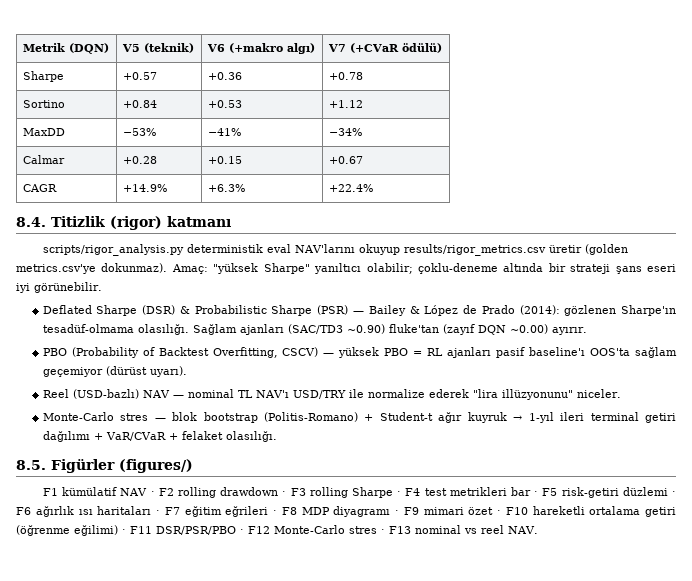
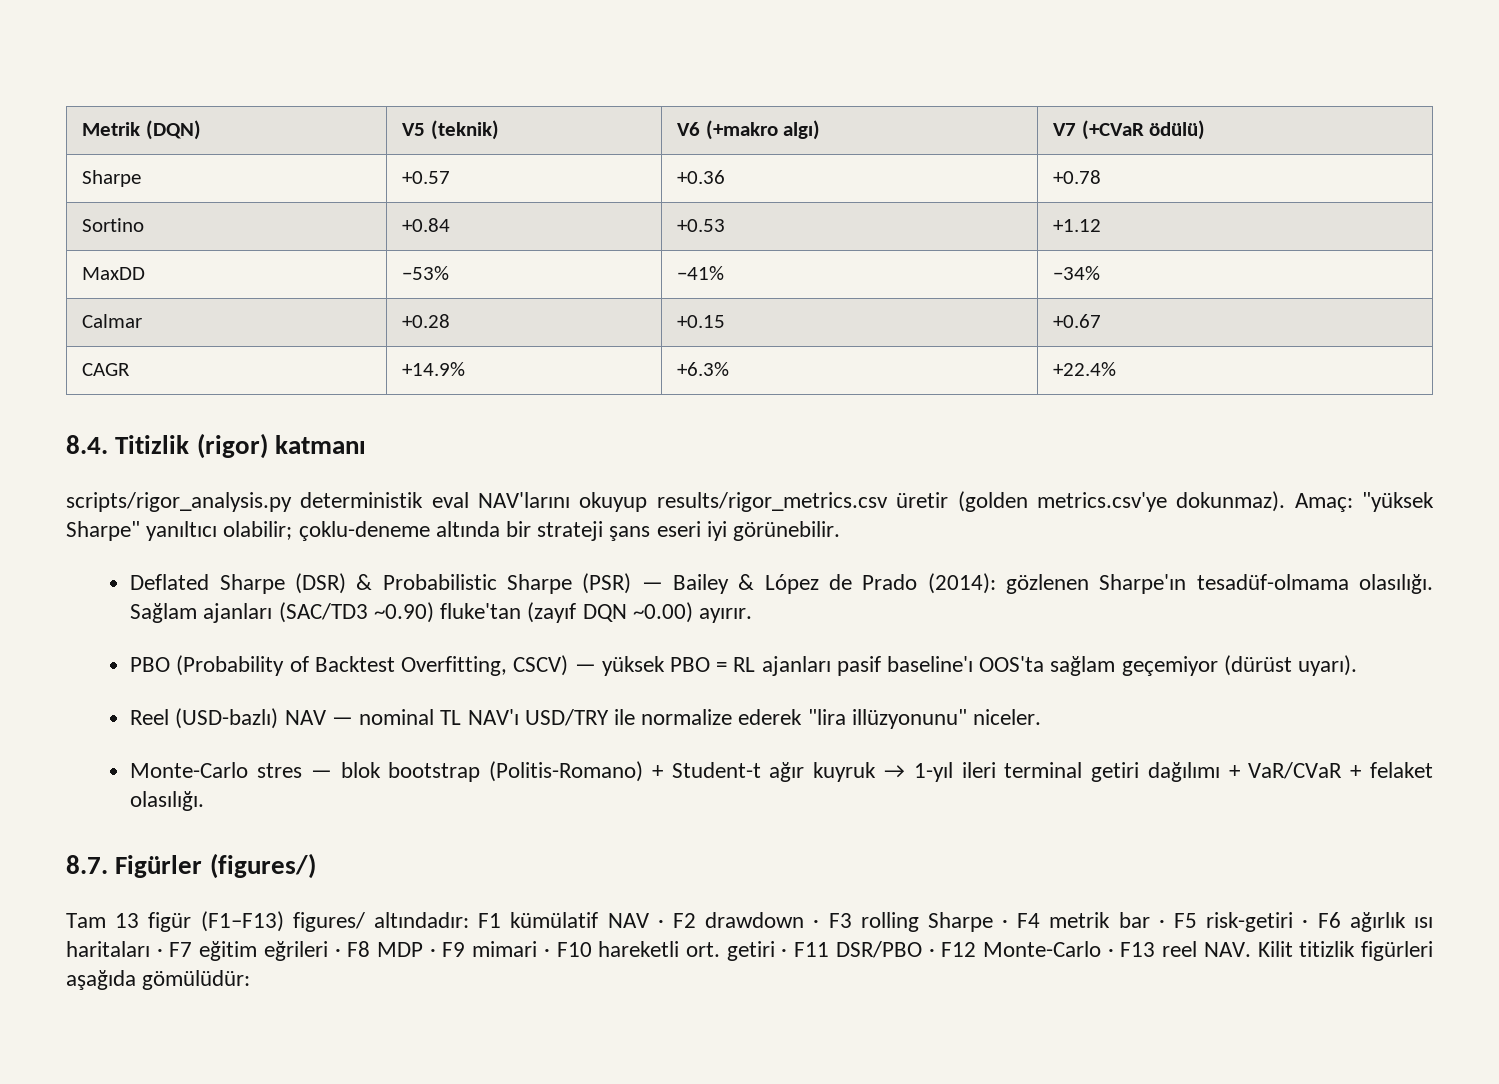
[16,460,46,470] 8.5. -> [66,855,108,874] 8.7.
(193, 466) none -> [66,911,469,932] Tam 13 figür (F1–F13) figures/ altındadır:
[177,487,216,498] rolling -> (696, 920) none
[424,487,507,496] test metrikleri -> [1049,912,1111,928] metrik
[622,487,668,496] düzlemi -> (1294, 922) none
[333,506,391,517] diyagramı -> (424, 949) none
[468,507,494,515] özet -> (538, 949) none
[589,506,676,517] [16,525,118,536] ortalama getiri (öğrenme eğilimi) -> [686,941,775,961] ort. getiri
[156,526,236,535] DSR/PSR/PBO -> [835,941,922,958] DSR/PBO
[349,526,377,534] stres -> (1101, 949) none
[415,525,538,534] nominal vs reel NAV. -> [1162,941,1433,961] [66,970,251,990] reel NAV. Kilit titizlik figürleri aşağıda gömülüdür:

